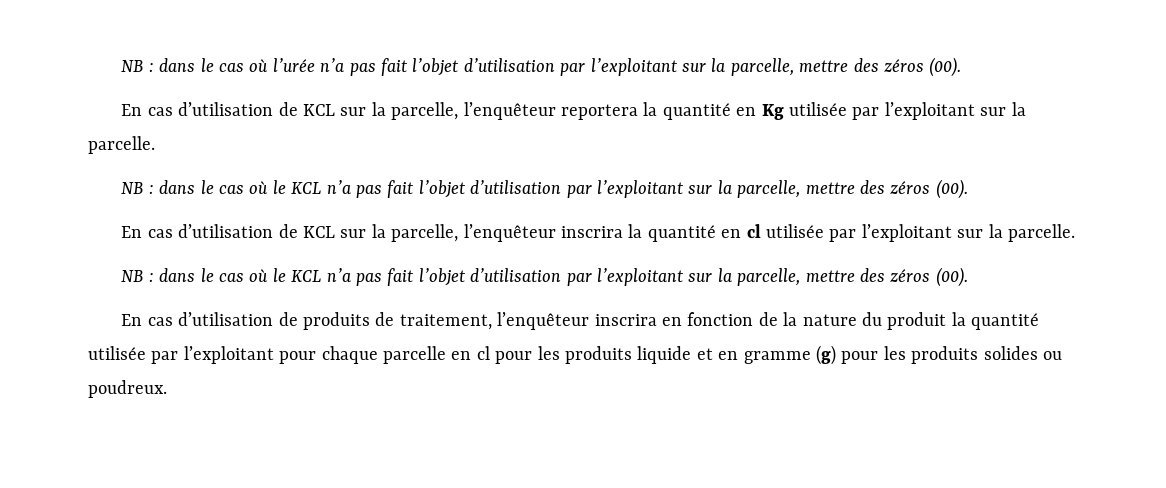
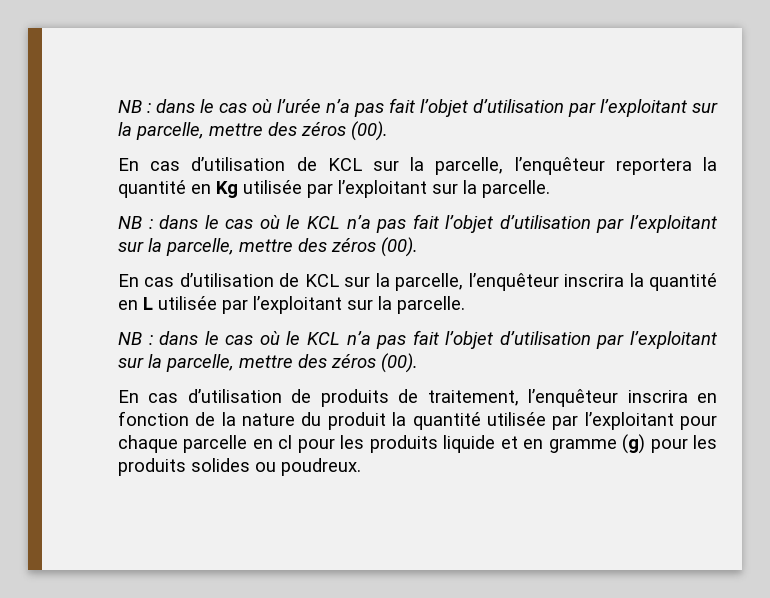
[746,224,761,238] cl -> [143,297,153,310] L

